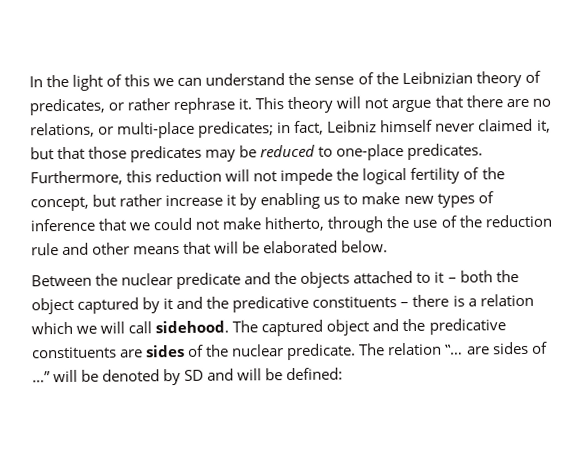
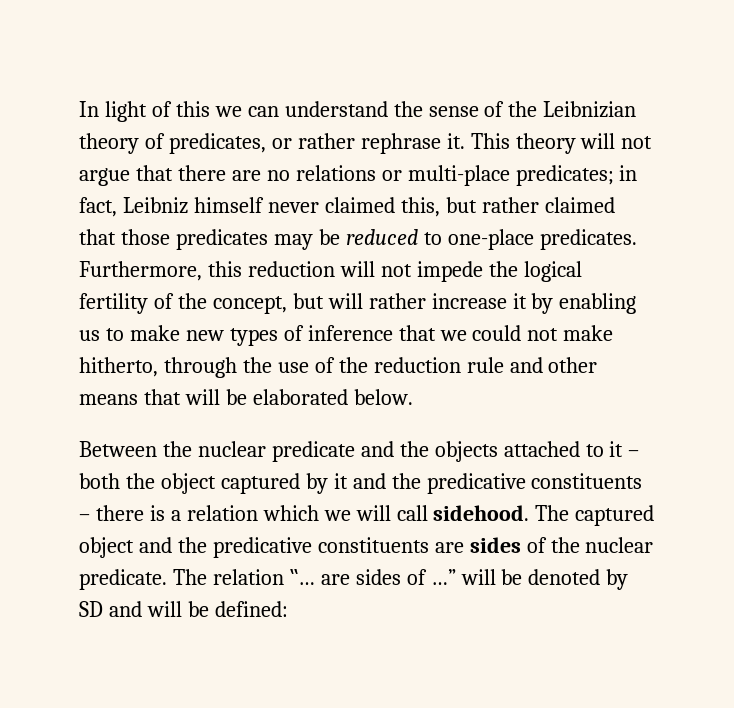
[46,74,70,88] the -> (99, 109) none
[30,122,95,138] relations, -> [295,165,376,181] relations
[536,119,551,133] [30,147,54,160] it, but -> [400,197,615,217] this, but rather claimed
(117, 200) none -> [327,293,363,309] will

